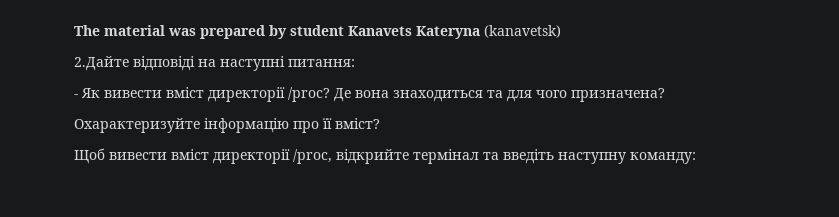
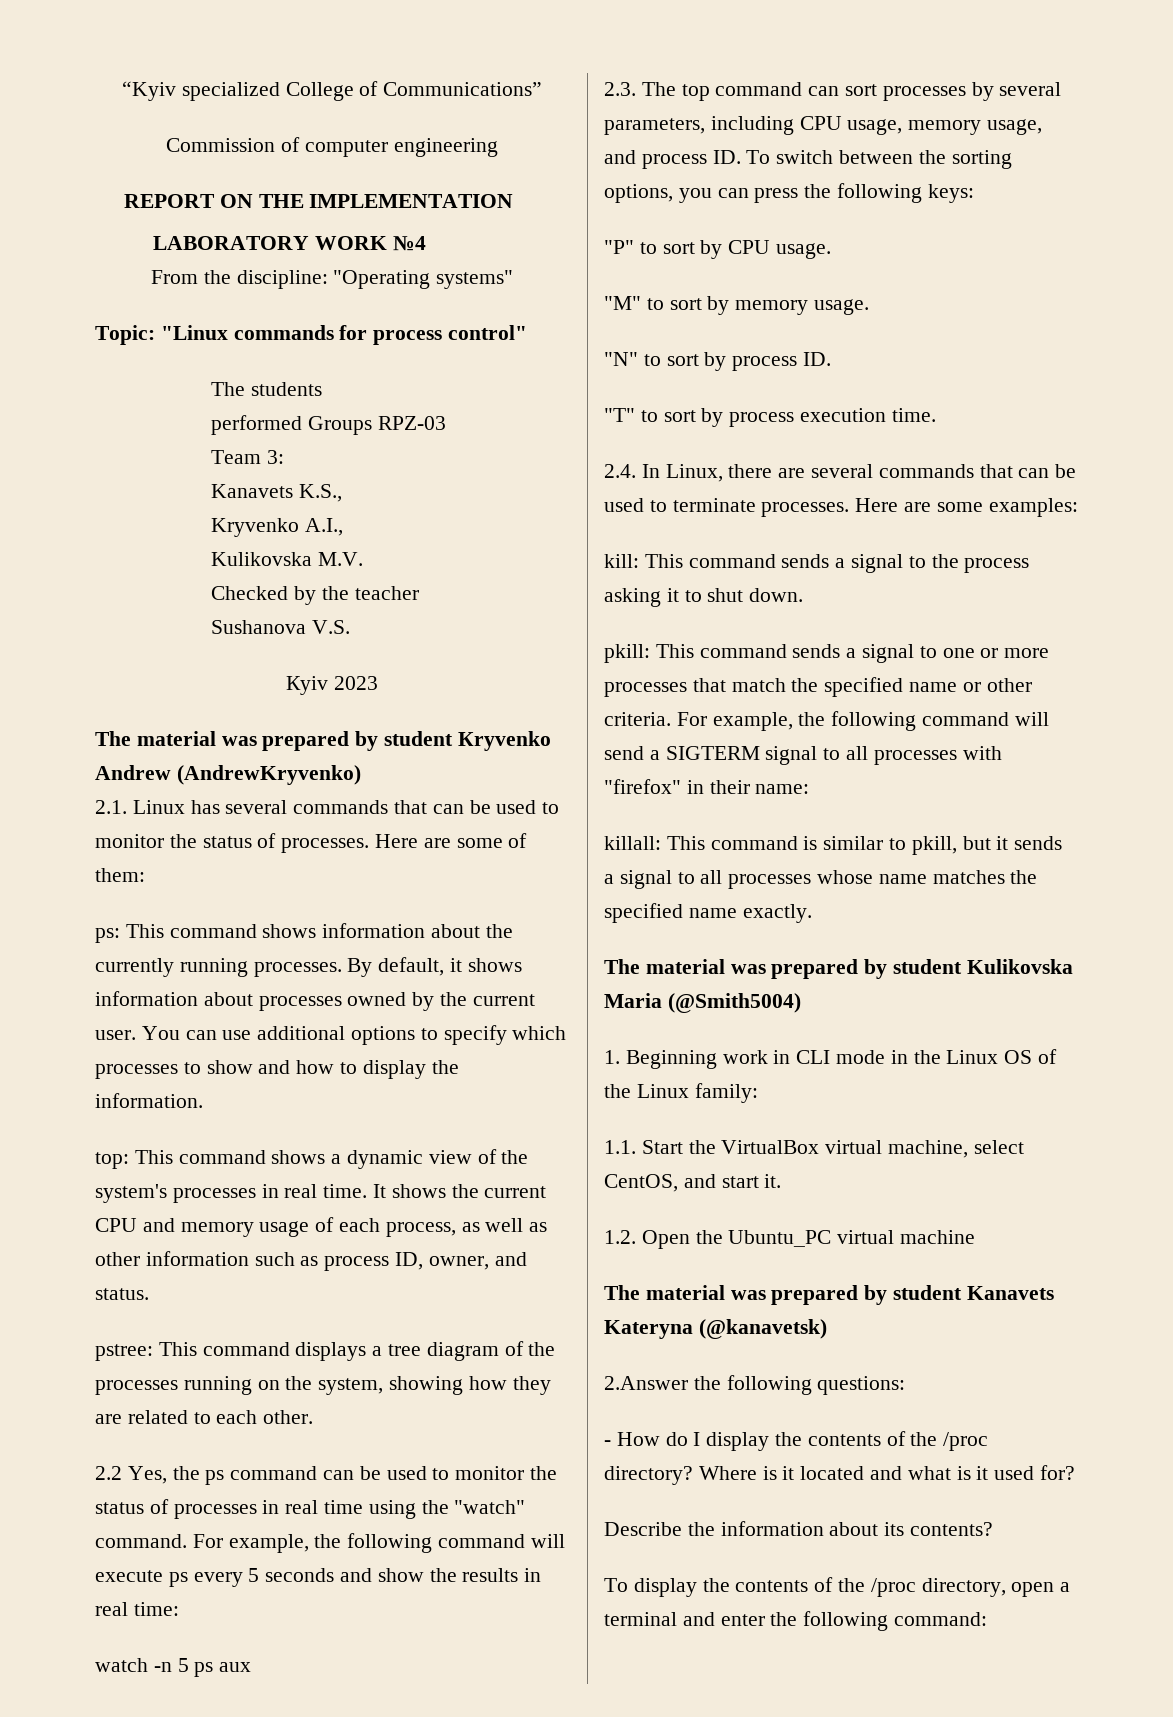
(74, 30) none -> [121,81,543,101] [166,137,498,157] [124,194,514,208] [153,236,426,251] [150,270,514,289] [95,325,528,345] [211,382,323,396] [211,415,446,435] [211,450,285,464] [211,484,343,502] [211,518,344,537] [211,552,364,566] [211,586,419,605] [211,620,351,634] [286,676,378,695] [95,731,551,751] [95,765,361,785] [95,800,560,814] [95,833,528,853] [95,868,145,882] [95,923,513,943] [95,957,522,977] [95,991,535,1011] [95,1025,567,1045] [95,1060,459,1079] [95,1093,203,1108] [95,1149,529,1169] [95,1184,547,1203] [95,1217,548,1237] [95,1251,527,1271] [95,1288,149,1300] [95,1341,556,1361] [95,1376,551,1395] [95,1410,314,1424] [95,1466,558,1485] [95,1499,526,1519] [95,1533,565,1553] [95,1568,542,1587] [95,1602,179,1616] [95,1658,252,1677] [604,82,1062,101] [604,116,1043,135] [604,150,1012,169] [604,183,974,203] [604,240,832,259] [604,296,870,315] [604,352,832,371] [604,408,936,427] [604,464,1077,482] [604,498,1078,517] [604,554,1030,573] [604,588,804,607] [604,644,1050,663] [604,677,1032,697] [604,711,1049,731] [604,746,1002,765] [604,779,810,794] [604,836,1063,855] [604,870,1038,889] [604,903,812,923] [604,959,1073,979] [604,993,801,1013] [604,1049,1058,1069] [604,1083,758,1103] [604,1140,1024,1158] [604,1174,782,1192] [604,1230,976,1249] “Kyiv specialized College of Communications” // Commission of computer engineering // REPORT ON THE IMPLEMENTATION // LABORATORY WORK №4 // From the discipline: "Operating systems" // Topic: "Linux commands for process control" // The students // performed Groups RPZ-03 // Team 3: // Kanavets K.S., // Kryvenko A.I., // Kulikovska M.V. // Checked by the teacher // Sushanova V.S. // Кyiv 2023 // The material was prepared by student Кryvenko Andrew (AndrewKryvenko) // 2.1. Linux has several commands that can be used to monitor the status of processes. Here are some of them: // ps: This command shows information about the currently running processes. By default, it shows information about processes owned by the current user. You can use additional options to specify which processes to show and how to display the information. // top: This command shows a dynamic view of the system's processes in real time. It shows the current CPU and memory usage of each process, as well as other information such as process ID, owner, and status. // pstree: This command displays a tree diagram of the processes running on the system, showing how they are related to each other. // 2.2 Yes, the ps command can be used to monitor the status of processes in real time using the "watch" command. For example, the following command will execute ps every 5 seconds and show the results in real time: // watch -n 5 ps aux // 2.3. The top command can sort processes by several parameters, including CPU usage, memory usage, and process ID. To switch between the sorting options, you can press the following keys: // "P" to sort by CPU usage. // "M" to sort by memory usage. // "N" to sort by process ID. // "T" to sort by process execution time. // 2.4. In Linux, there are several commands that can be used to terminate processes. Here are some examples: // kill: This command sends a signal to the process asking it to shut down. // pkill: This command sends a signal to one or more processes that match the specified name or other criteria. For example, the following command will send a SIGTERM signal to all processes with "firefox" in their name: // killall: This command is similar to pkill, but it sends a signal to all processes whose name matches the specified name exactly. // The material was prepared by student Kulikovska Maria (@Smith5004) // 1. Beginning work in CLI mode in the Linux OS of the Linux family: // 1.1. Start the VirtualBox virtual machine, select CentOS, and start it. // 1.2. Open the Ubuntu_PC virtual machine //
[484,25,561,38] [74,56,355,71] [74,87,665,102] [74,118,380,133] [74,148,696,164] (kanavetsk) // 2.Дайте відповіді на наступні питання: // - Як вивести вміст директорії /proc? Де вона знаходиться та для чого призначена? // Охарактеризуйте інформацію про її вміст? // Щоб вивести вміст директорії /proc, відкрийте термінал та введіть наступну команду: -> [698,1319,827,1339] [604,1375,906,1395] [604,1431,989,1451] [604,1465,1076,1485] [604,1521,994,1536] [604,1577,1071,1597] [604,1611,988,1631] (@kanavetsk) // 2.Answer the following questions: // - How do I display the contents of the /proc directory? Where is it located and what is it used for? // Describe the information about its contents? // To display the contents of the /proc directory, open a terminal and enter the following command:

